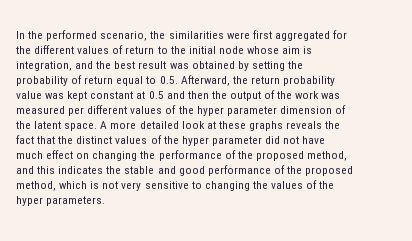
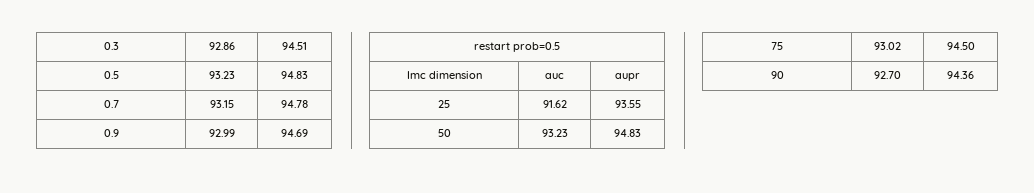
[16,30,347,41] [16,45,313,54] [16,61,303,71] [16,75,335,86] [16,90,341,101] [16,105,346,116] [16,121,341,131] [16,135,326,146] [16,150,347,161] [16,165,354,176] [16,180,335,191] [16,196,106,206] In the performed scenario, the similarities were first aggregated for the different values of return to the initial node whose aim is integration, and the best result was obtained by setting the probability of return equal to 0.5. Afterward, the return probability value was kept constant at 0.5 and then the output of the work was measured per different values of the hyper parameter dimension of the latent space. A more detailed look at these graphs reveals the fact that the distinct values of the hyper parameter did not have much effect on changing the performance of the proposed method, and this indicates the stable and good performance of the proposed method, which is not very sensitive to changing the values of the hyper parameters. -> [103,42,119,50] [208,42,235,50] [282,42,307,50] [103,71,119,79] [208,71,235,79] [281,71,308,79] [103,100,119,108] [209,100,234,108] [281,100,308,108] [103,129,119,137] [208,129,235,137] [281,129,308,137] [474,42,560,52] [406,71,482,79] [545,73,564,79] [615,73,640,81] [438,100,450,108] [542,100,567,108] [614,100,641,108] [437,129,451,137] [541,129,568,137] [614,129,641,137] [771,42,783,50] [874,42,901,50] [946,42,975,50] [770,71,784,79] [874,71,901,79] [947,71,974,79] 0.3 | 92.86 | 94.51 // 0.5 | 93.23 | 94.83 // 0.7 | 93.15 | 94.78 // 0.9 | 92.99 | 94.69 // restart prob=0.5 // Imc dimension | auc | aupr // 25 | 91.62 | 93.55 // 50 | 93.23 | 94.83 // 75 | 93.02 | 94.50 // 90 | 92.70 | 94.36

